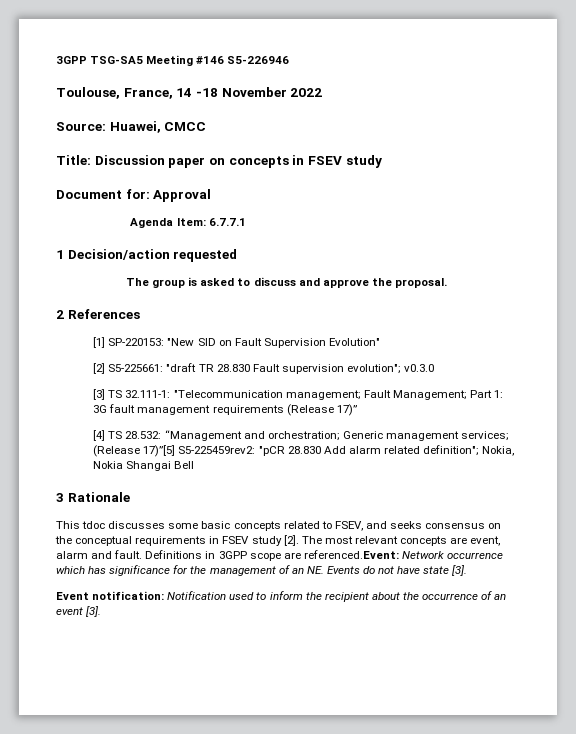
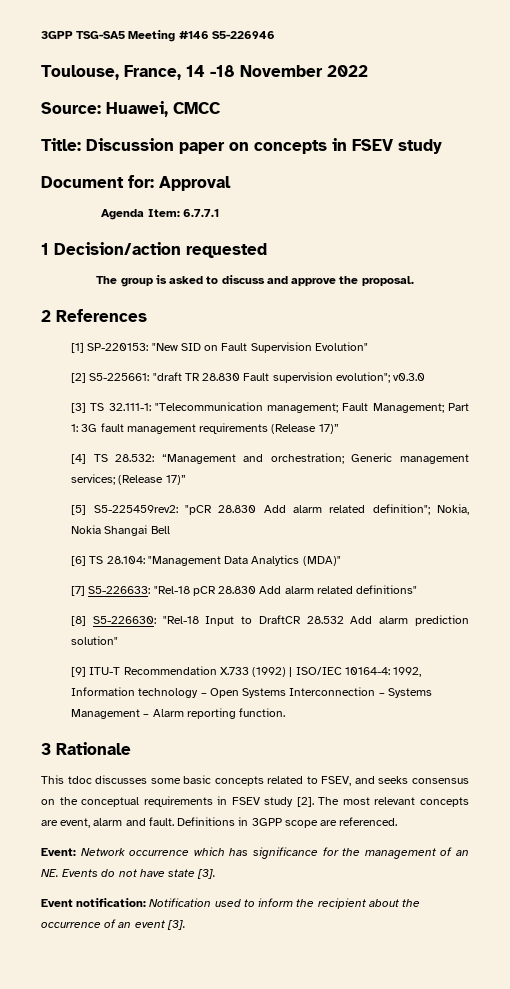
[143,445,176,457] 17)”[5] -> [165,475,186,485] [71,505,87,515] 17)” // [5]
(195, 465) none -> [71,555,341,566] [71,585,418,596] [71,615,469,626] [71,636,119,645] [71,666,422,677] [71,687,432,698] [71,708,286,719] // [6] TS 28.104: "Management Data Analytics (MDA)" // [7] S5-226633: "Rel-18 pCR 28.830 Add alarm related definitions" // [8] S5-226630: "Rel-18 Input to DraftCR 28.532 Add alarm prediction solution" // [9] ITU-T Recommendation X.733 (1992) | ISO/IEC 10164-4: 1992, Information technology – Open Systems Interconnection – Systems Management – Alarm reporting function.
[303,550,399,559] referenced.Event: -> [339,817,398,826] [41,848,76,856] referenced. // Event:

